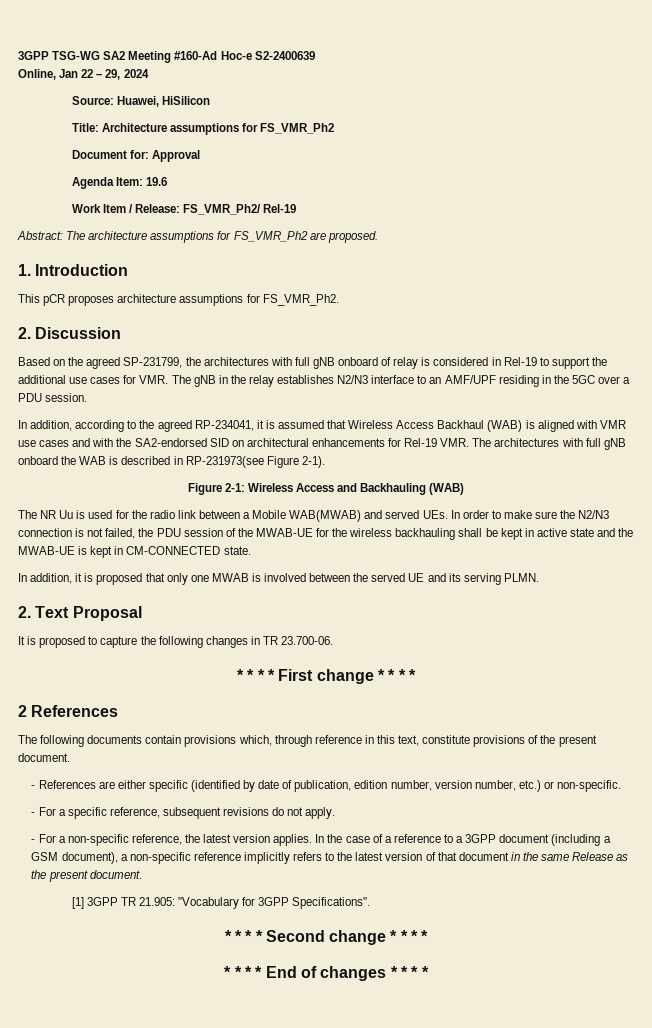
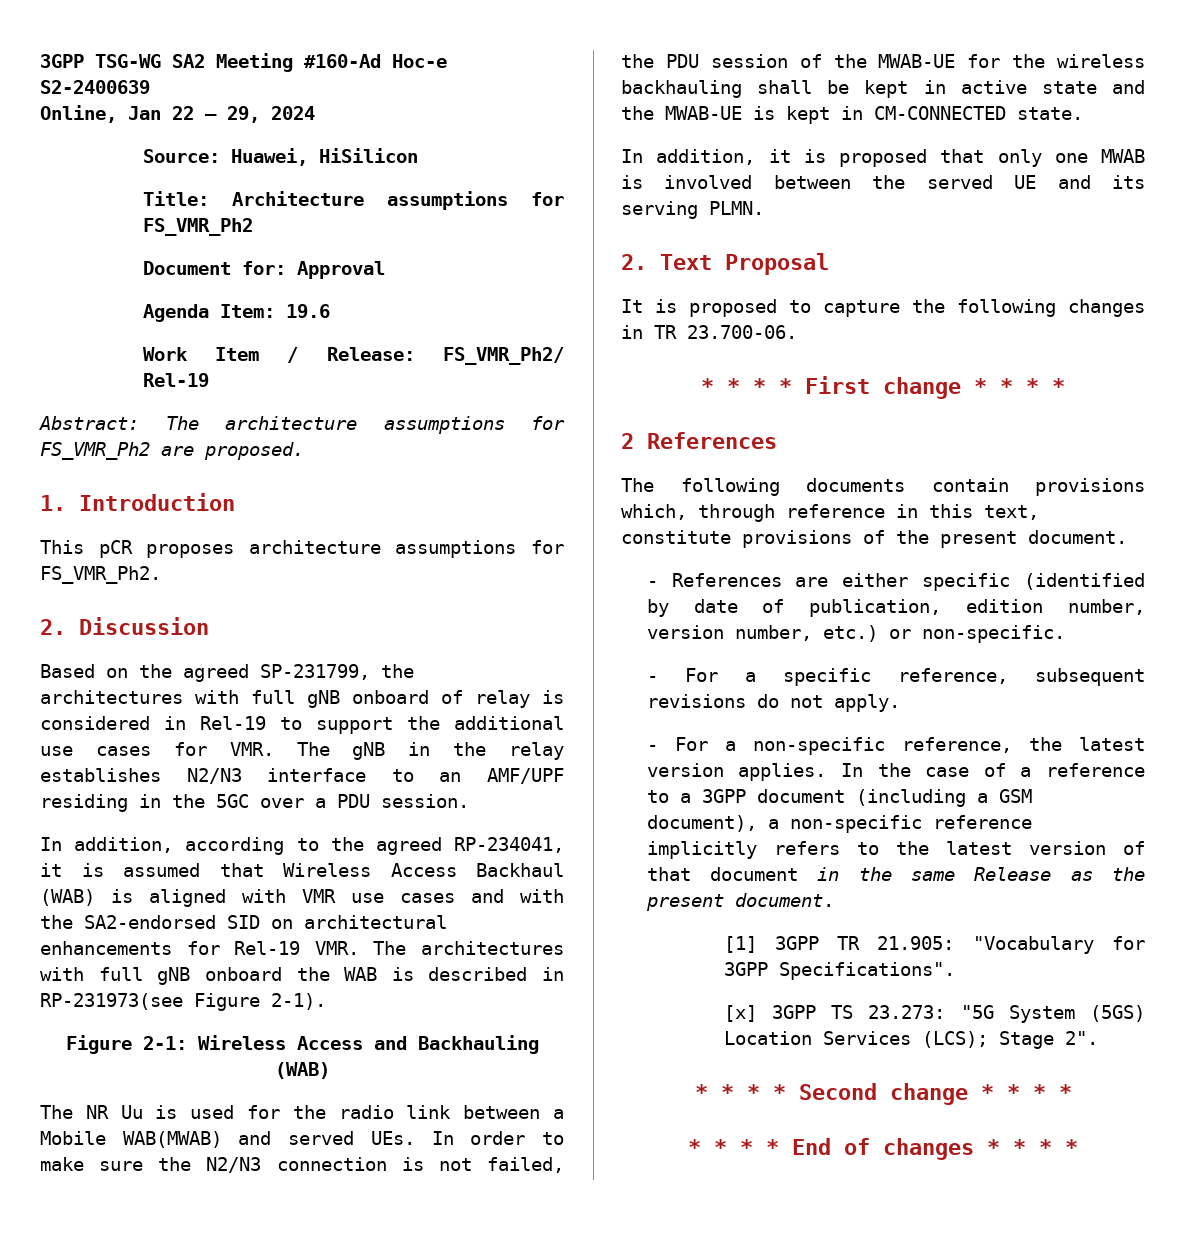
(371, 903) none -> [723,1005,1145,1023] [723,1031,1098,1049] // [x] 3GPP TS 23.273: "5G System (5GS) Location Services (LCS); Stage 2".

